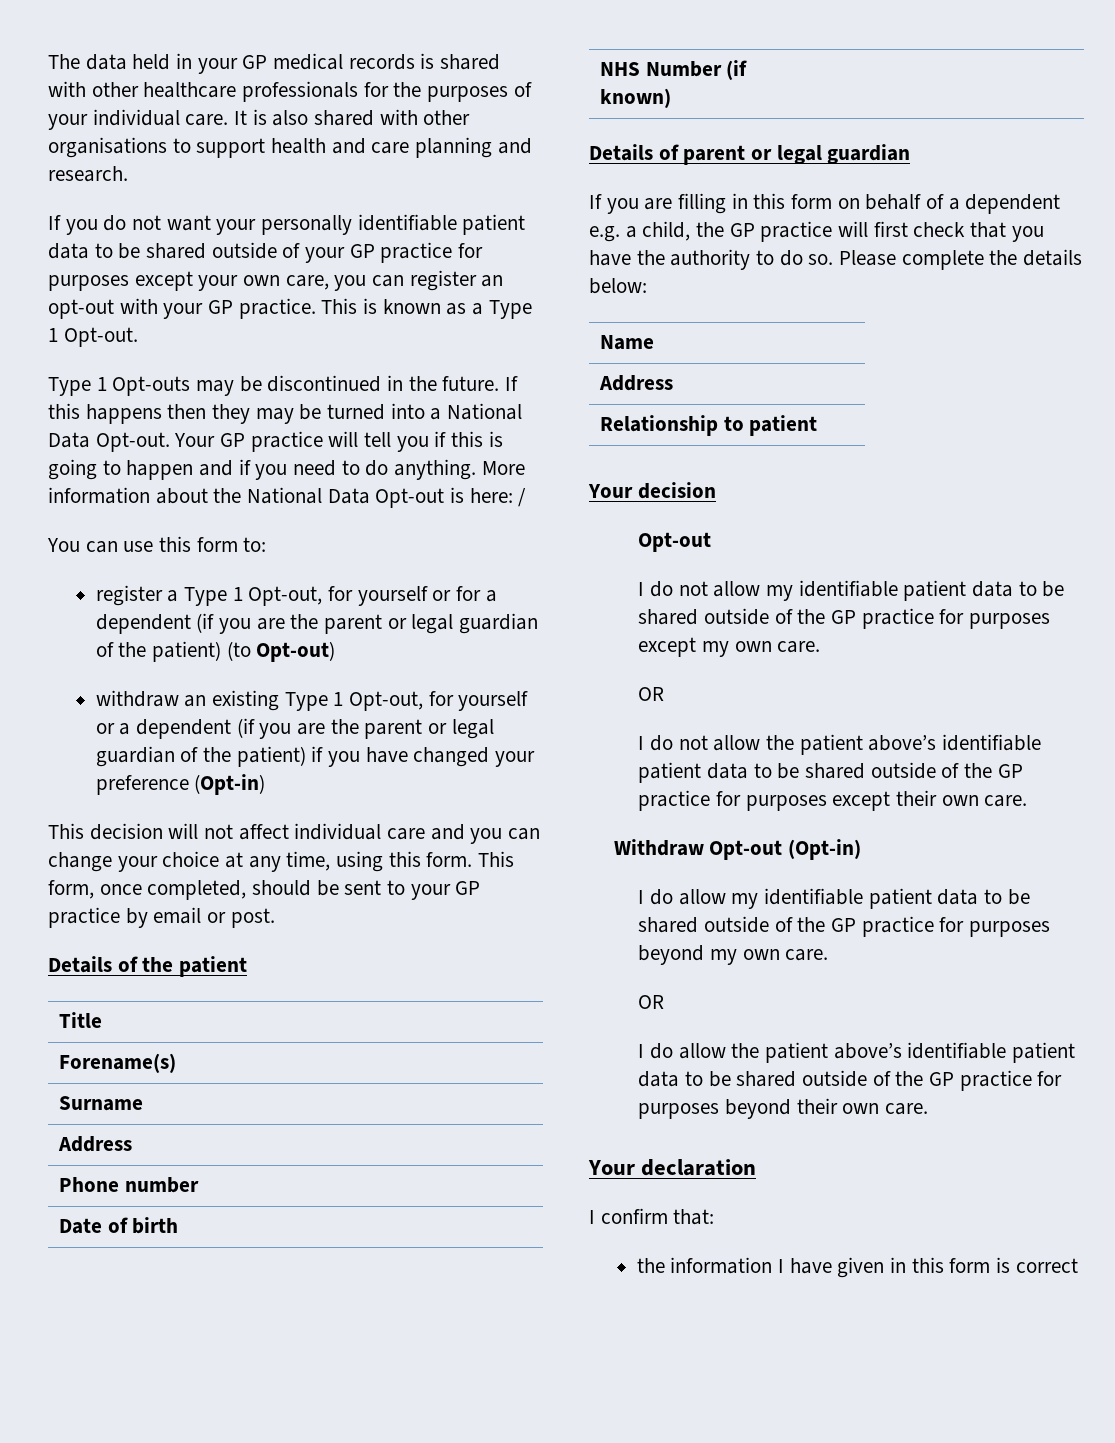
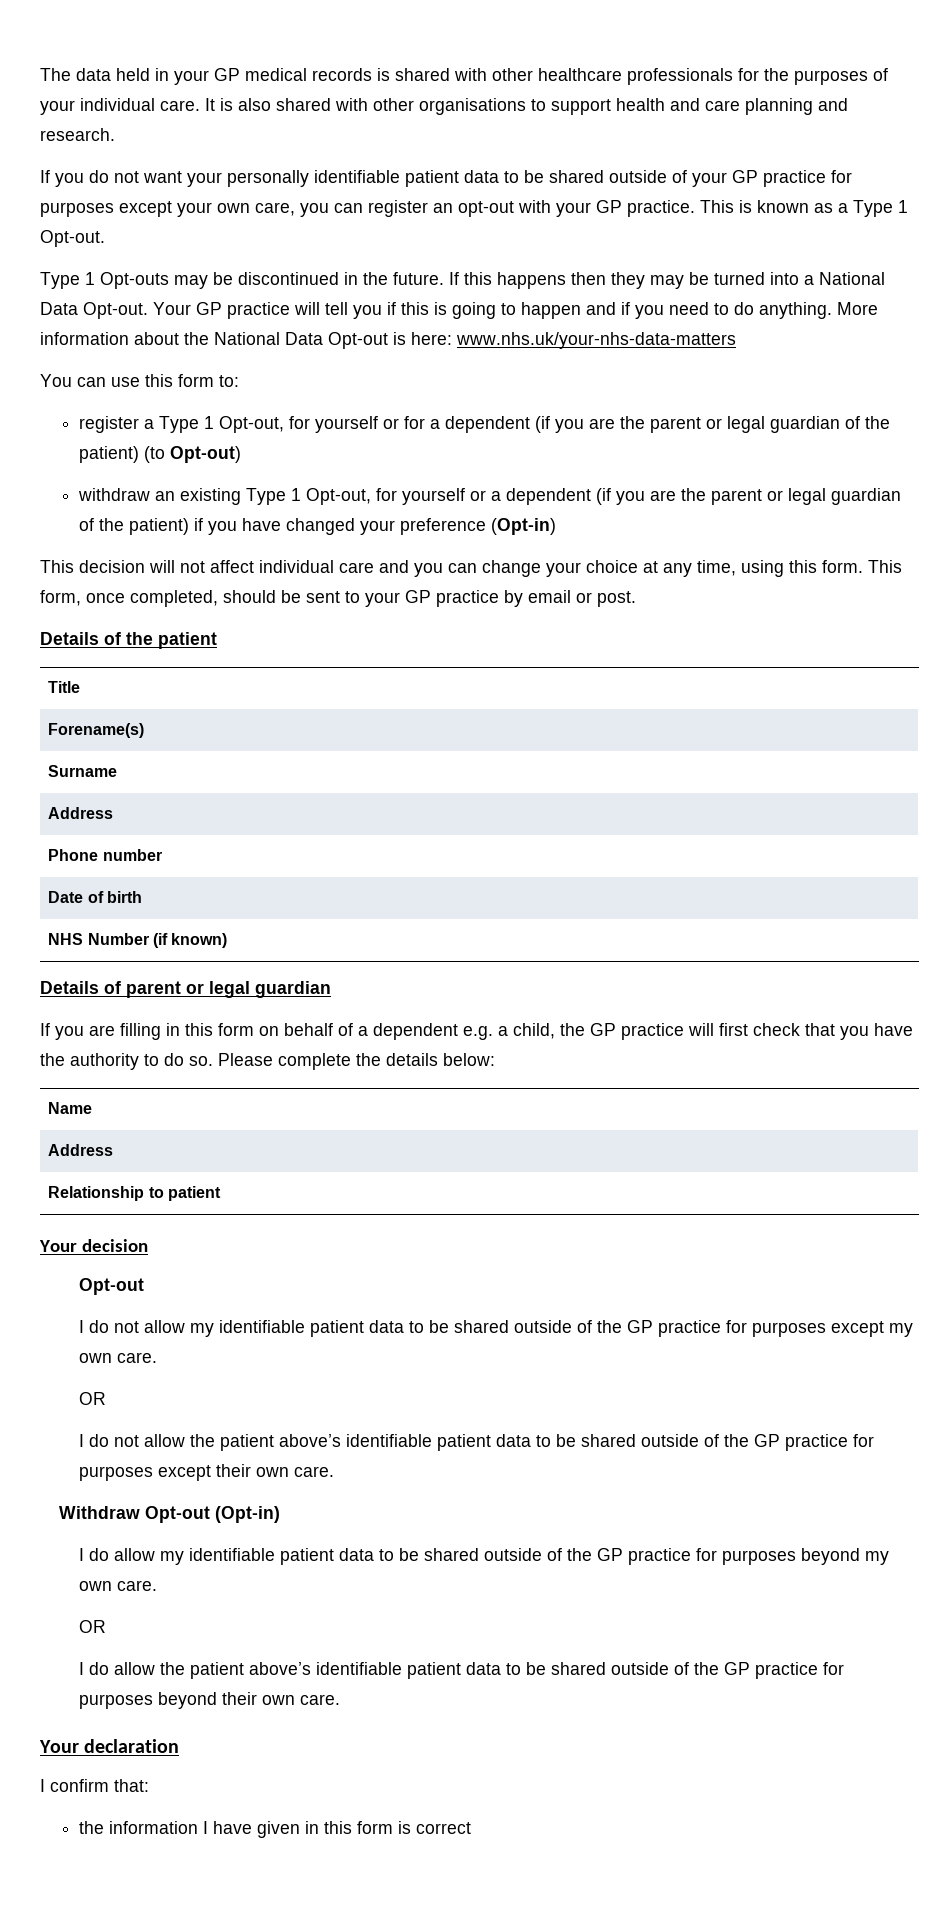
[518,488,527,507] / -> [456,332,736,349] www.nhs.uk/your-nhs-data-matters

